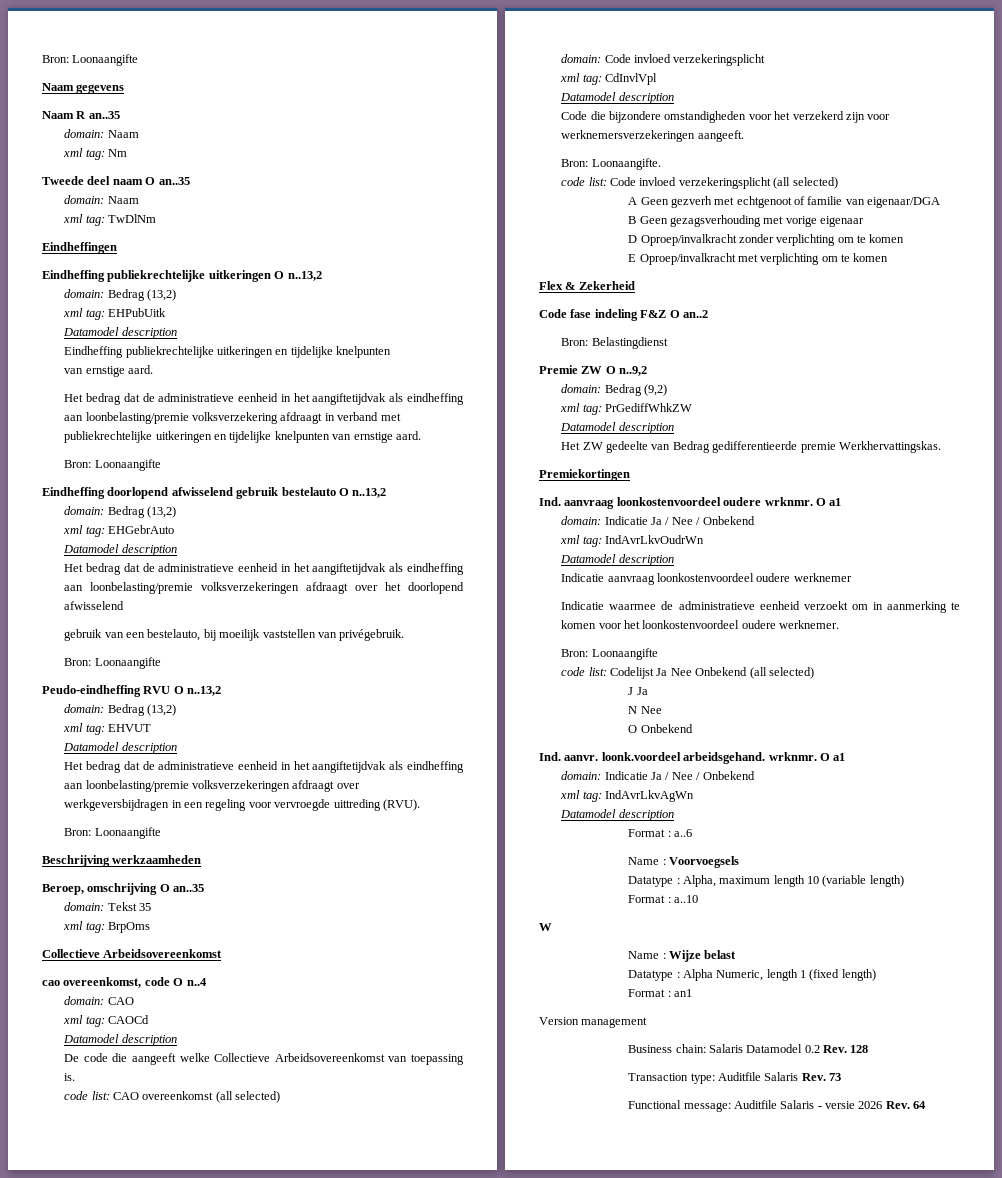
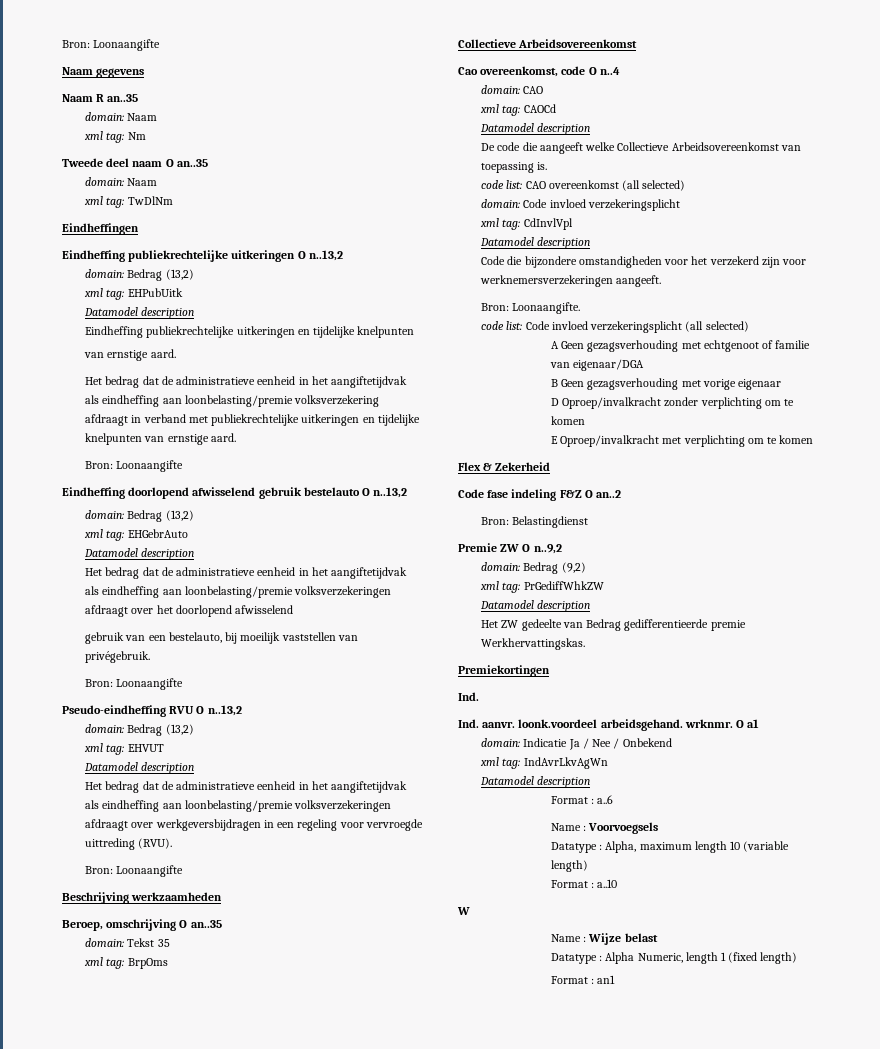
[42,685,141,697] Peudo-eindheffing -> [62,705,166,717] Pseudo-eindheffing
[42,980,60,986] cao -> [458,67,478,75] Cao
[670,196,712,208] gezverh -> [587,340,679,352] gezagsverhouding
[564,497,842,509] [561,516,755,525] [560,535,705,547] [560,554,674,566] [561,573,852,585] [561,601,960,613] [561,620,840,629] [561,648,658,660] [561,667,814,679] [628,687,648,695] [628,706,662,714] [628,724,693,733] aanvraag loonkostenvoordeel oudere wrknmr. O a1 // domain: Indicatie Ja / Nee / Onbekend // xml tag: IndAvrLkvOudrWn // Datamodel description // Indicatie aanvraag loonkostenvoordeel oudere werknemer // Indicatie waarmee de administratieve eenheid verzoekt om in aanmerking te komen voor het loonkostenvoordeel oudere werknemer. // Bron: Loonaangifte // code list: Codelijst Ja Nee Onbekend (all selected) // J Ja // N Nee // O Onbekend -> (479, 696) none
[539,1017,648,1028] [628,1044,869,1053] [628,1072,842,1084] [628,1100,927,1112] // Version management // Business chain: Salaris Datamodel 0.2 Rev. 128 // Transaction type: Auditfile Salaris Rev. 73 // Functional message: Auditfile Salaris - versie 2026 Rev. 64 -> (616, 979) none

